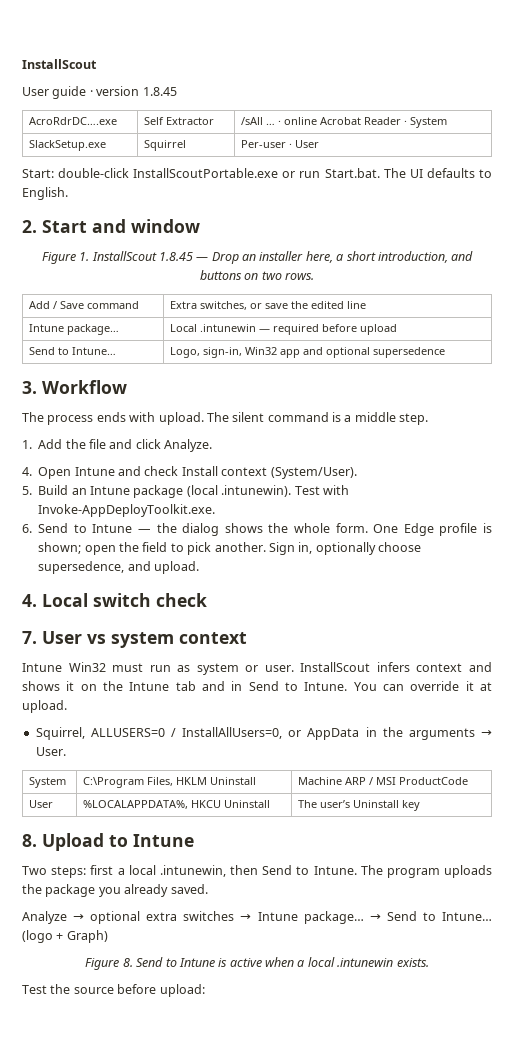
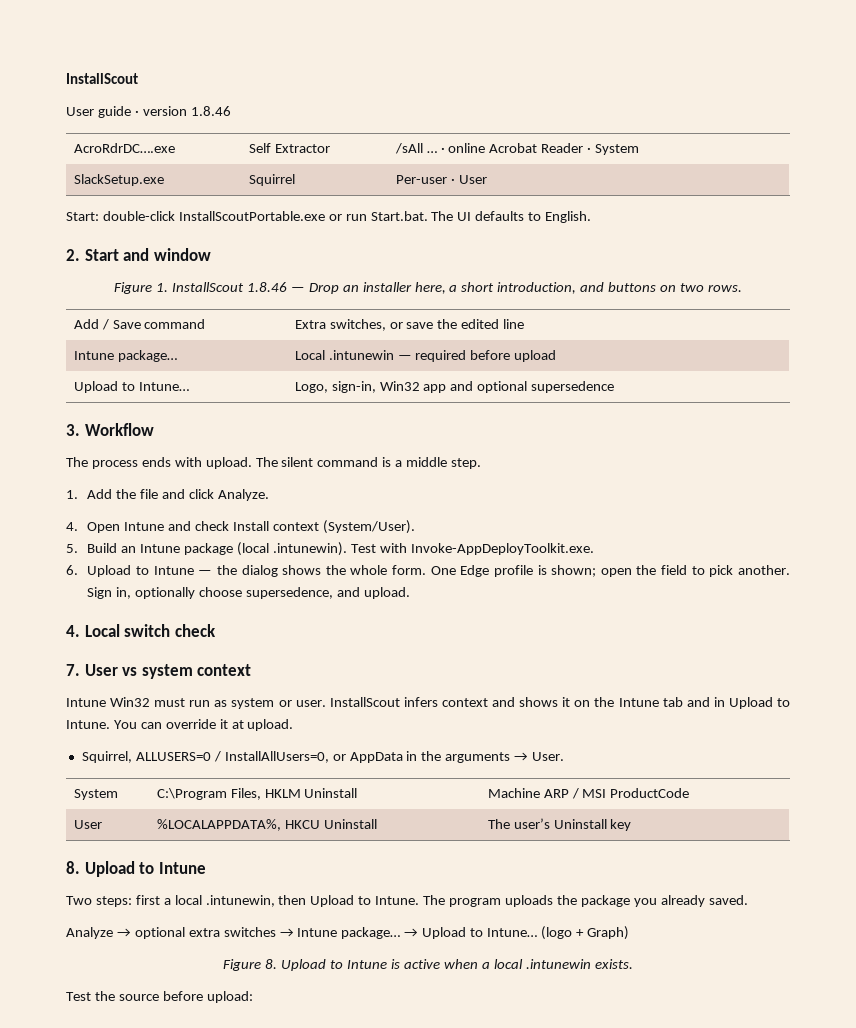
[142,87,177,96] 1.8.45 -> [190,106,231,116] 1.8.46
[158,252,193,261] 1.8.45 -> [246,282,287,292] 1.8.46
[28,347,55,355] Send -> [73,381,118,393] Upload
[38,523,69,533] Send -> [87,565,132,577] Upload
[248,681,279,691] Send -> [728,697,773,709] Upload
[262,865,293,875] Send -> [310,895,355,907] Upload
[386,911,417,921] Send -> [422,927,467,939] Upload
[136,957,164,967] Send -> [281,959,327,971] Upload

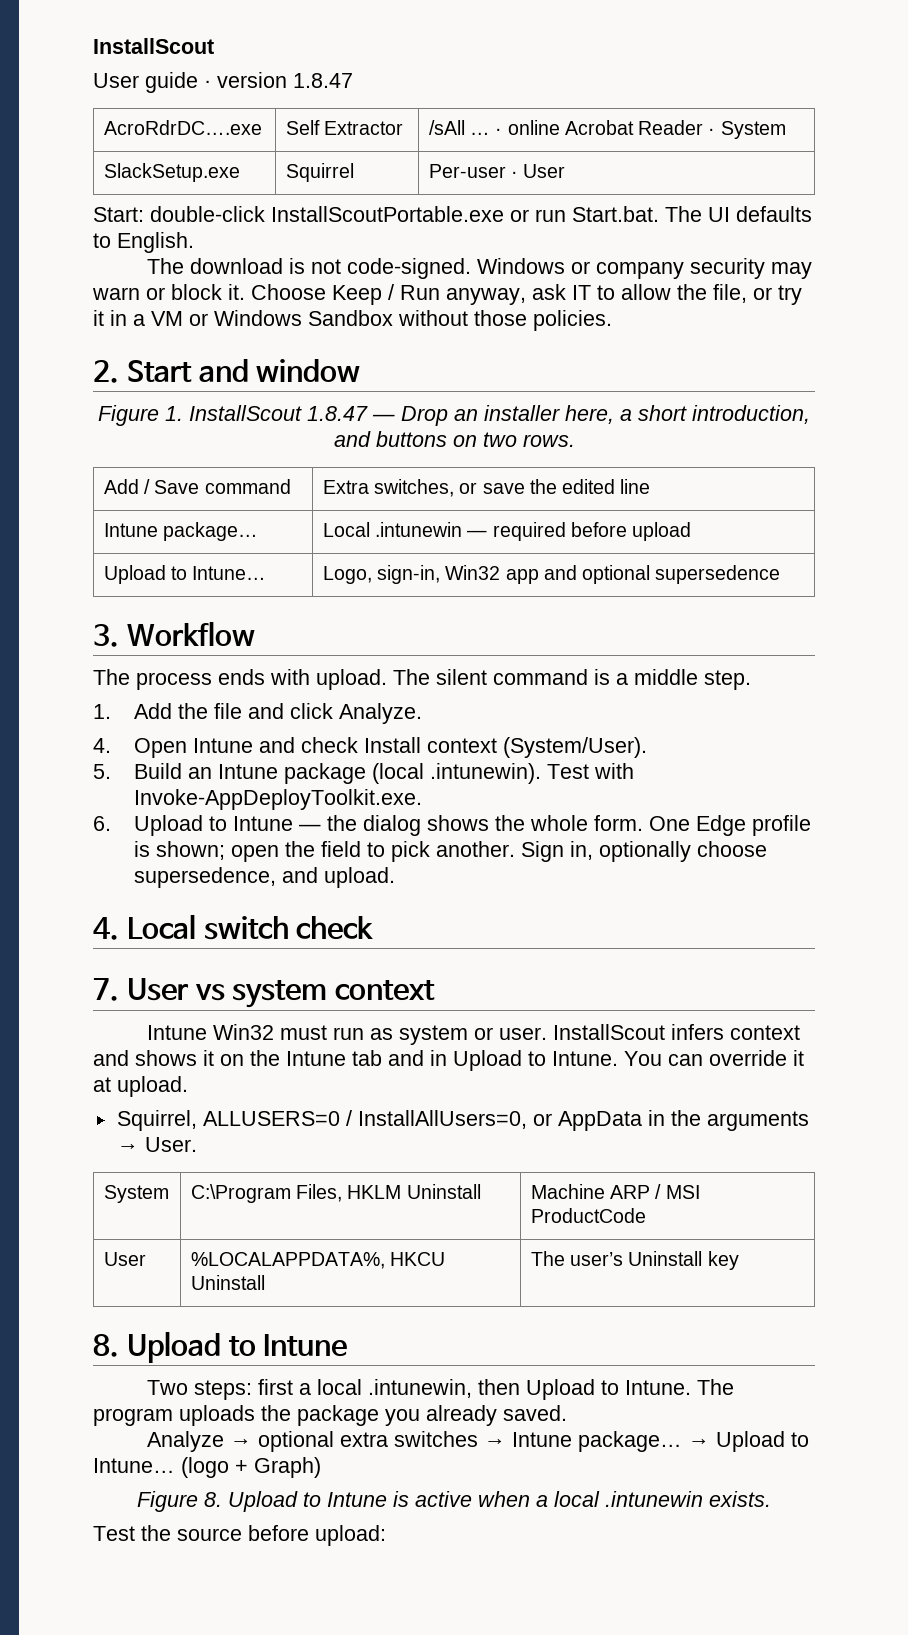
[190,106,231,116] 1.8.46 -> [293,73,353,88] 1.8.47
(592, 217) none -> [147,258,813,279] [92,284,802,305] [93,310,612,331] // The download is not code-signed. Windows or company security may warn or block it. Choose Keep / Run anyway, ask IT to allow the file, or try it in a VM or Windows Sandbox without those policies.
[246,282,287,292] 1.8.46 -> [307,406,368,421] 1.8.47

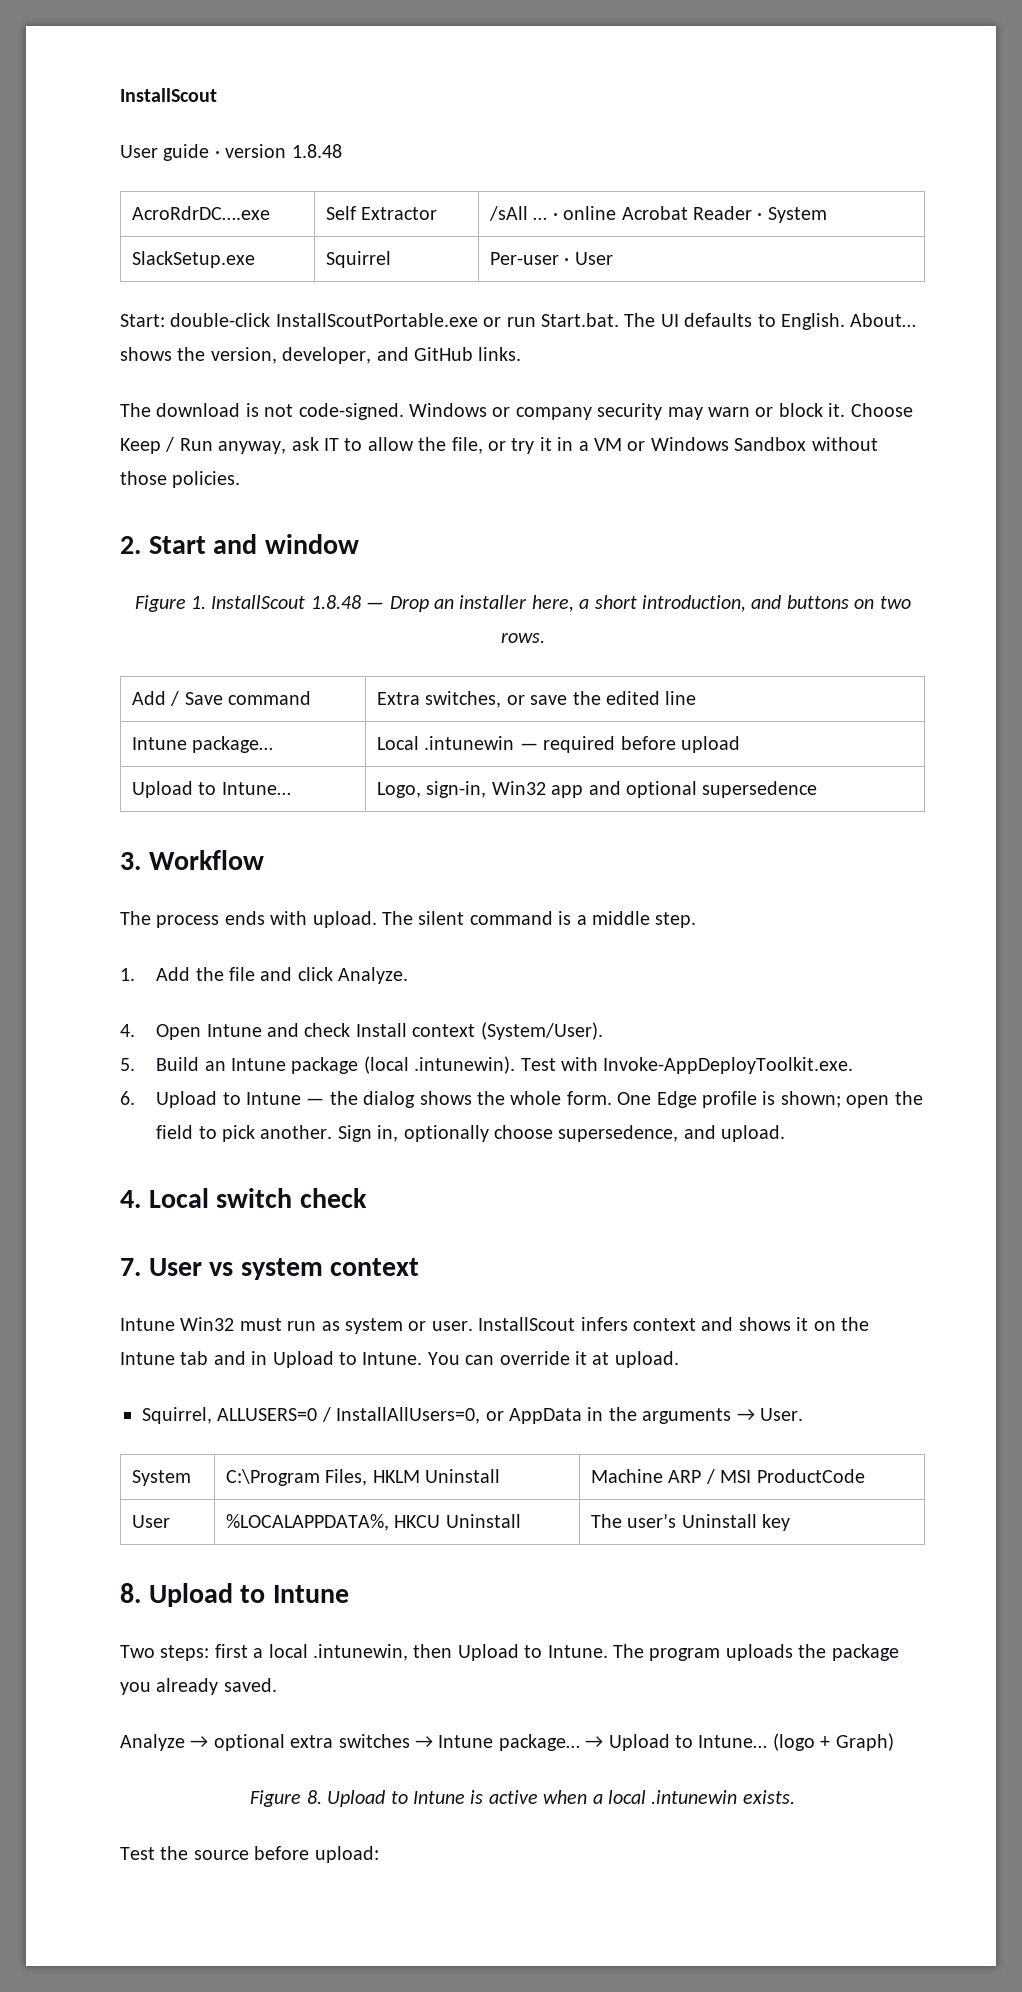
[293,73,353,88] 1.8.47 -> [291,144,342,158] 1.8.48
(194, 242) none -> [850,313,917,327] [120,347,522,364] About… shows the version, developer, and GitHub links.
[307,406,368,421] 1.8.47 -> [310,595,361,609] 1.8.48

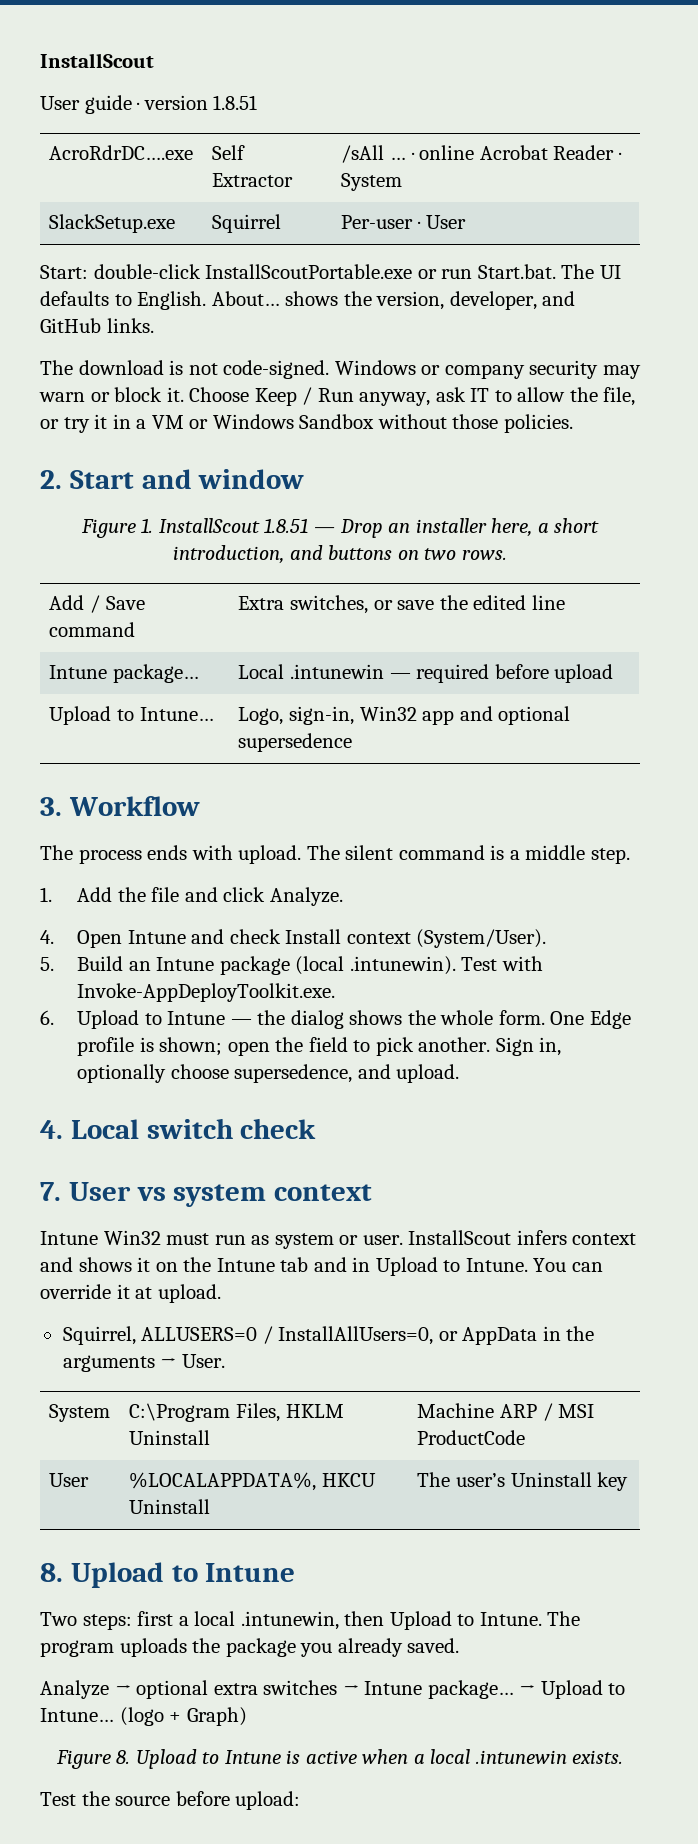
[291,144,342,158] 1.8.48 -> [213,95,258,110] 1.8.51
[310,595,361,609] 1.8.48 -> [264,518,309,533] 1.8.51

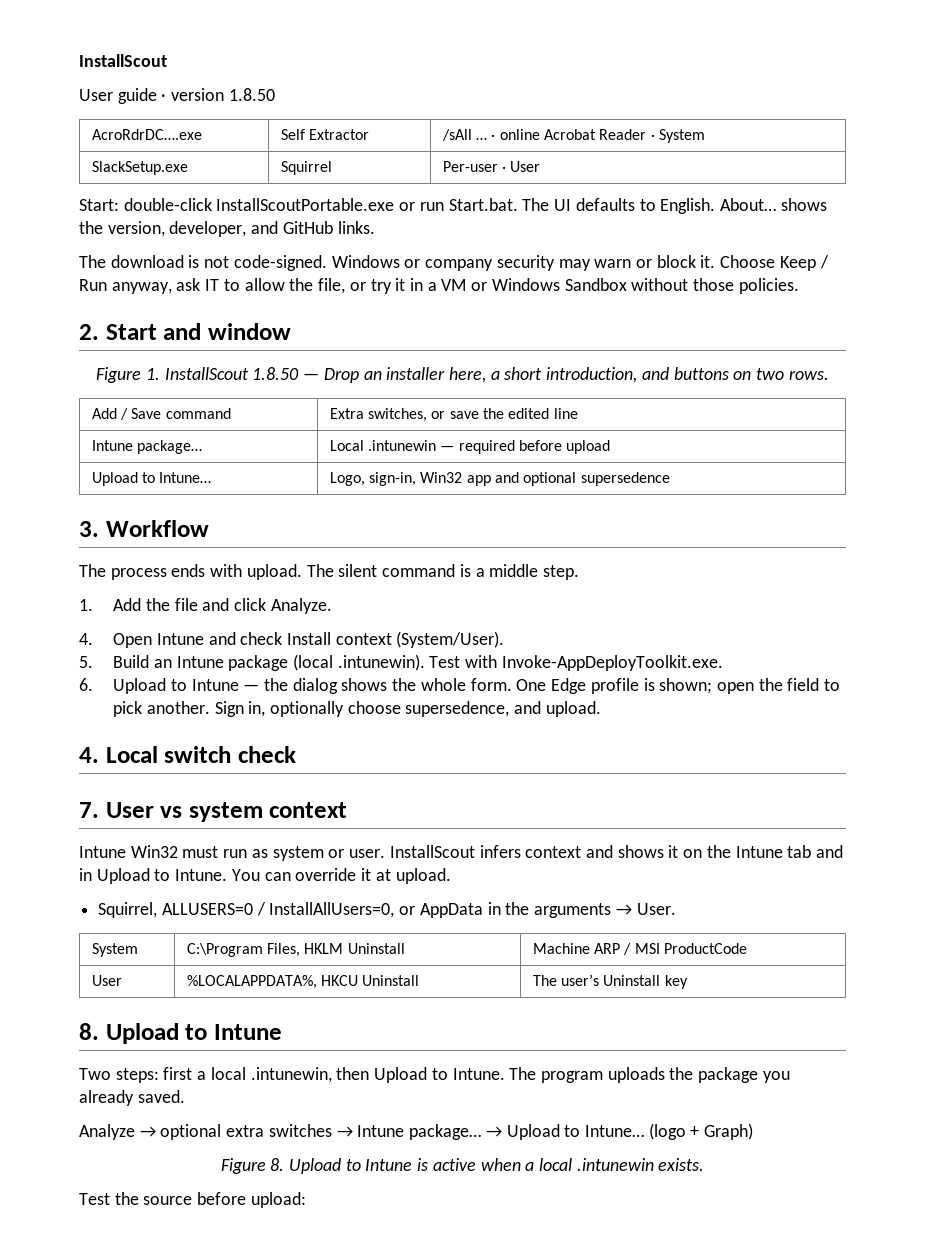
[213,95,258,110] 1.8.51 -> [228,88,275,101] 1.8.50
[264,518,309,533] 1.8.51 -> [252,367,300,380] 1.8.50

